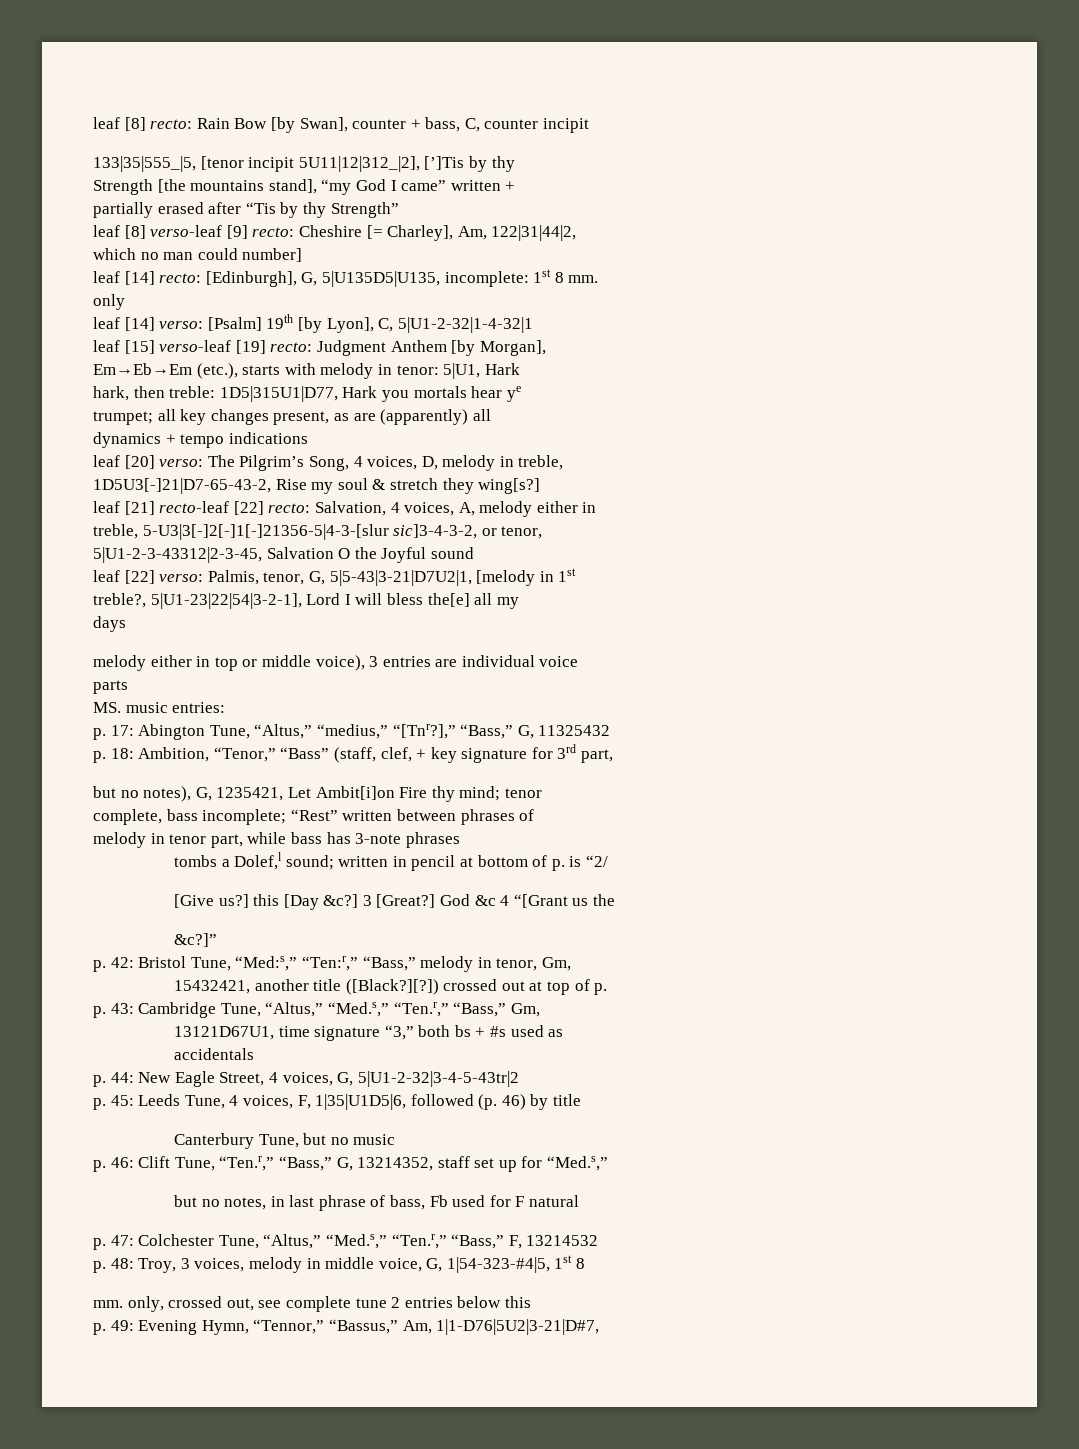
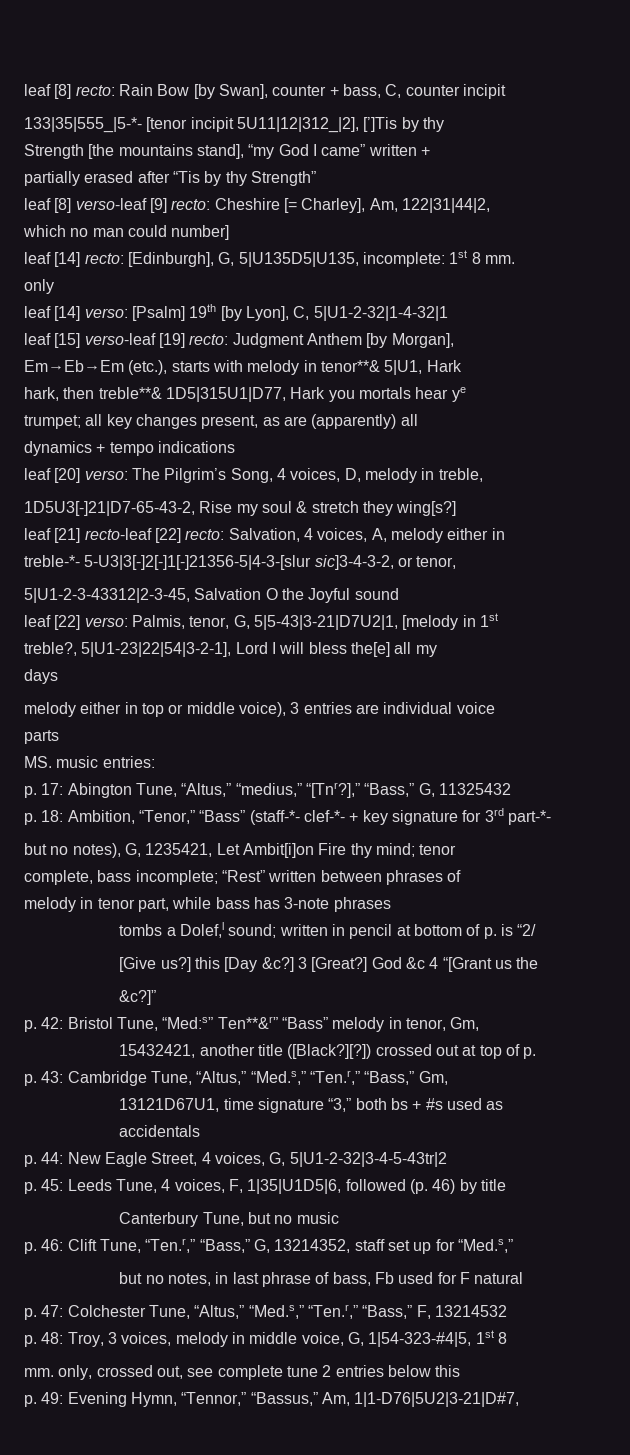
[93,156,196,172] 133|35|555_|5, -> [24,117,142,133] 133|35|555_|5-*-
[396,365,439,375] tenor: -> [320,360,380,372] tenor**&
[169,386,216,398] treble: -> [98,387,162,399] treble**&
[93,524,138,539] treble, -> [24,555,80,567] treble-*-
[333,747,412,763] (staff, clef, -> [249,810,345,825] (staff-*- clef-*-
[581,749,614,763] part, -> [507,810,551,825] part-*-
[235,956,416,971] “Med:s,” “Ten:r,” “Bass,” -> [162,1016,328,1029] “Med:s” Ten**&r” “Bass”

